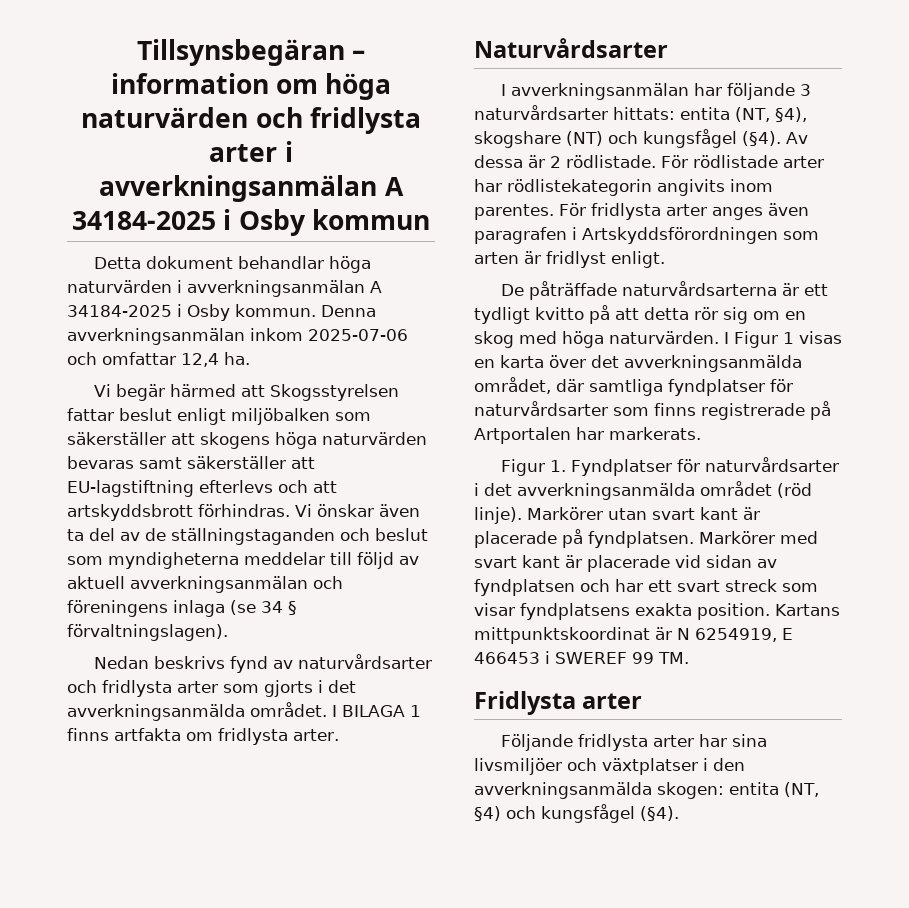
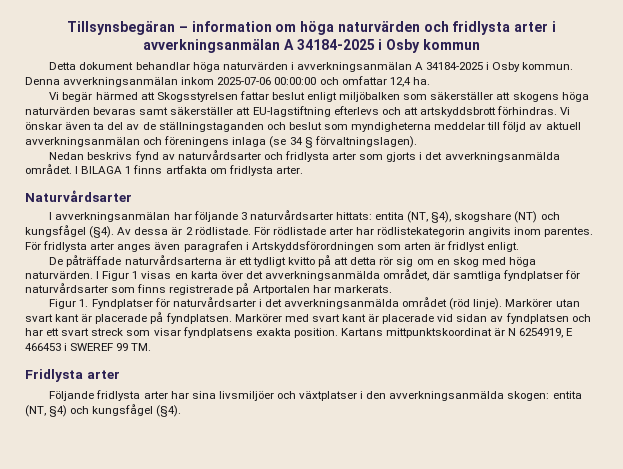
(408, 335) none -> [274,77,317,85] 00:00:00

